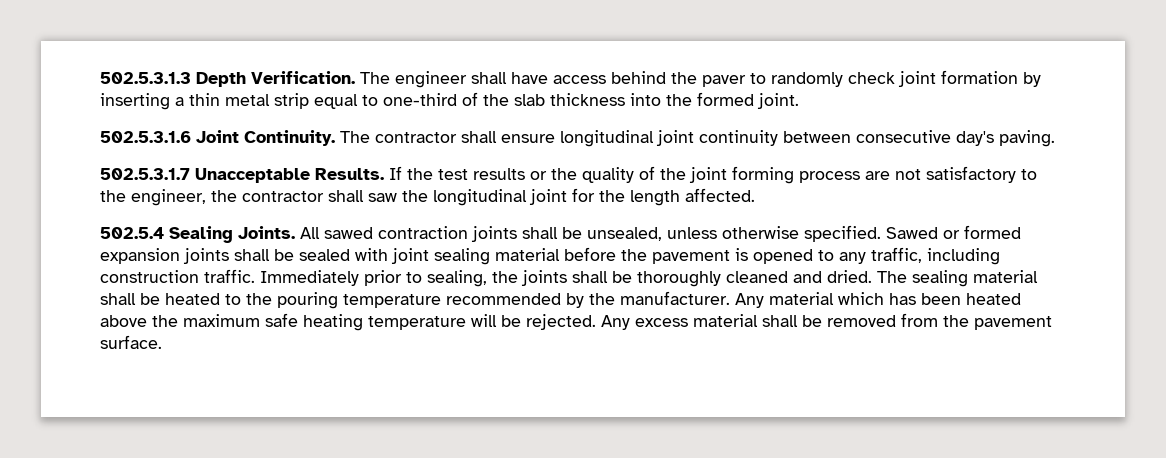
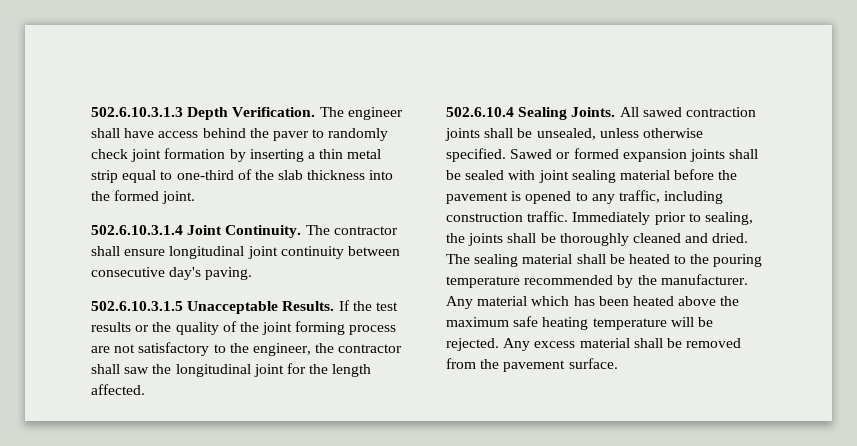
[100,72,191,84] 502.5.3.1.3 -> [91,107,183,117] 502.6.10.3.1.3
[100,131,191,143] 502.5.3.1.6 -> [91,225,183,235] 502.6.10.3.1.4
[100,168,190,180] 502.5.3.1.7 -> [91,301,183,311] 502.6.10.3.1.5
[100,227,164,239] 502.5.4 -> [446,107,514,117] 502.6.10.4

